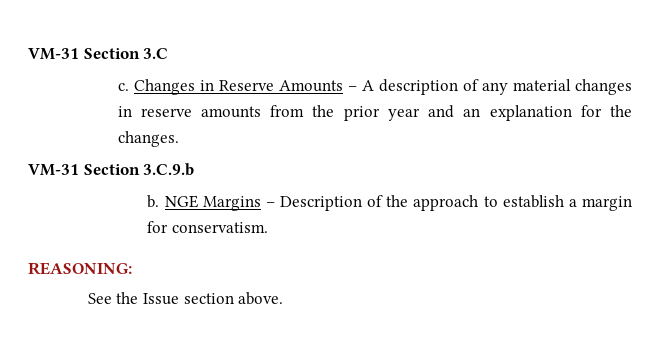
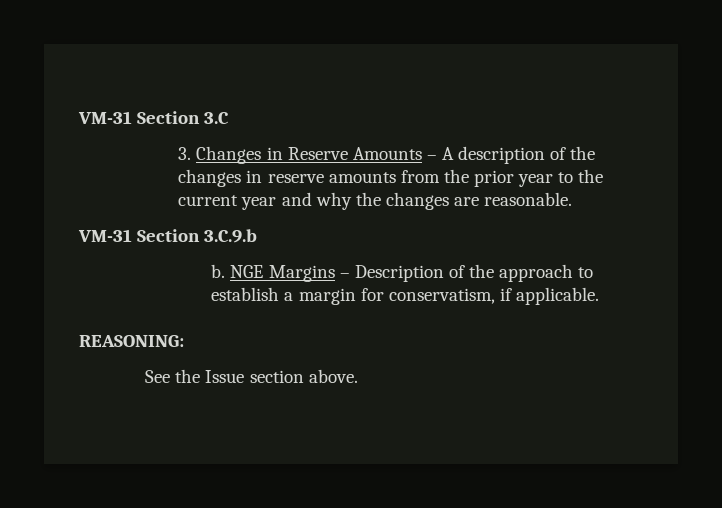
[117,83,129,91] c. -> [178,147,192,160] 3.
[481,79,571,95] any material -> [570,146,596,160] the
[428,105,632,121] [117,131,179,147] and an explanation for the changes. -> [558,169,604,183] [178,192,573,210] to the current year and why the changes are reasonable.
[172,222,269,233] conservatism. -> [388,287,600,305] conservatism, if applicable.

